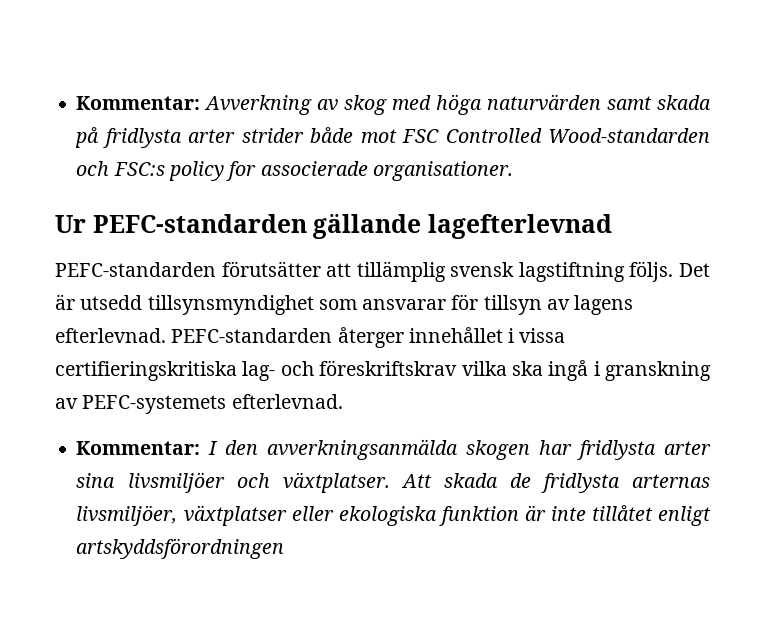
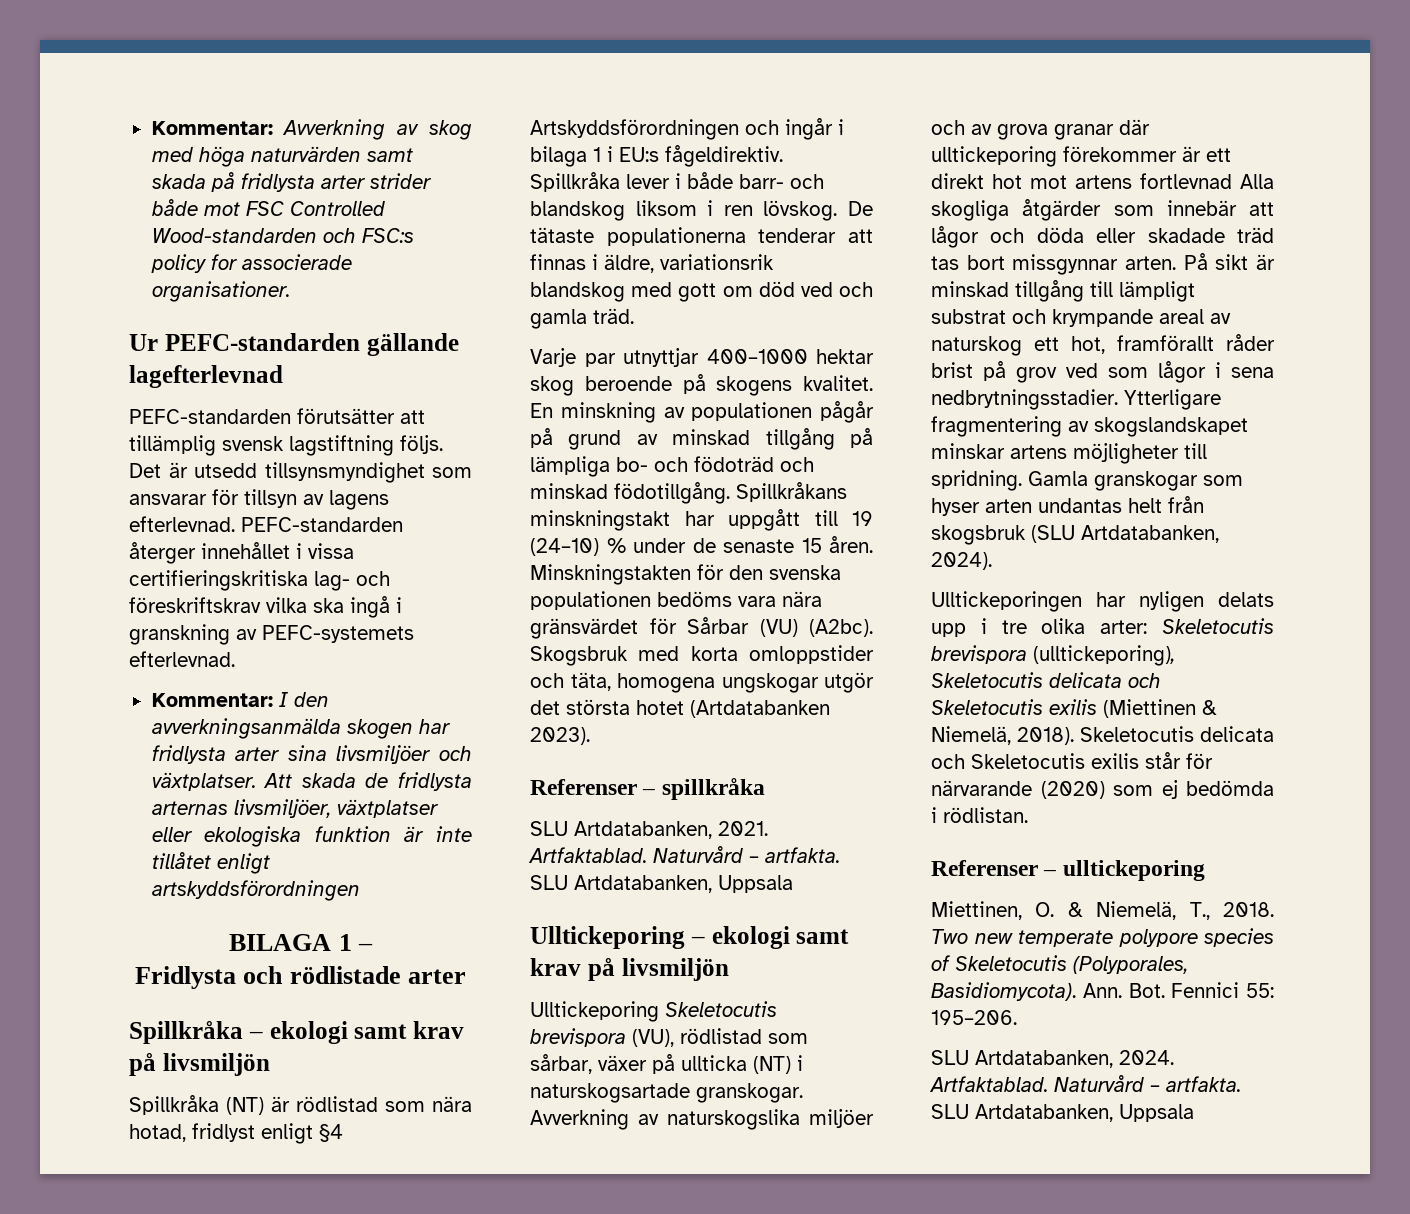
(285, 548) none -> [229,934,373,951] [135,966,466,989] [129,1020,464,1044] [129,1052,270,1076] [129,1095,472,1115] [129,1123,343,1144] [530,118,844,140] [530,145,783,167] [530,172,824,192] [530,200,873,221] [530,227,873,246] [530,254,774,273] [530,281,873,302] [530,308,634,329] [530,348,874,367] [530,374,873,396] [530,401,874,423] [530,428,873,450] [530,456,814,477] [530,482,847,504] [530,509,873,531] [530,536,873,556] [530,564,841,585] [530,591,822,610] [530,617,873,639] [530,645,874,666] [530,672,874,693] [530,699,830,718] [530,727,590,745] [530,778,765,800] [530,821,768,839] [528,846,840,863] [530,875,793,893] [530,926,850,949] [530,957,729,981] [530,1001,777,1022] [530,1028,808,1047] [530,1054,803,1074] [530,1083,803,1103] [530,1109,874,1130] [931,119,1150,140] [931,146,1231,167] [931,173,1274,189] [931,199,1274,221] [931,226,1274,248] [931,253,1275,275] [931,280,1195,302] [931,309,1231,327] [931,334,1275,356] [931,361,1274,383] [931,389,1221,410] [931,416,1248,437] [931,443,1207,464] [931,470,1243,491] [931,496,1204,516] [931,525,1219,545] [931,552,992,570] [931,591,1274,612] [931,618,1274,637] [931,645,1175,666] [931,672,1161,688] [931,699,1217,718] [931,726,1274,745] [931,752,1213,769] [931,780,1274,799] [931,807,1028,823] [931,860,1205,881] [931,901,1274,920] [931,928,1274,947] [931,955,1188,974] [931,982,1274,1001] [931,1010,1017,1025] [931,1050,1174,1068] [929,1075,1241,1092] [931,1104,1194,1122] // BILAGA 1 – // Fridlysta och rödlistade arter // Spillkråka – ekologi samt krav på livsmiljön // Spillkråka (NT) är rödlistad som nära hotad, fridlyst enligt §4 Artskyddsförordningen och ingår i bilaga 1 i EU:s fågeldirektiv. Spillkråka lever i både barr- och blandskog liksom i ren lövskog. De tätaste populationerna tenderar att finnas i äldre, variationsrik blandskog med gott om död ved och gamla träd. // Varje par utnyttjar 400–1000 hektar skog beroende på skogens kvalitet. En minskning av populationen pågår på grund av minskad tillgång på lämpliga bo- och födoträd och minskad födotillgång. Spillkråkans minskningstakt har uppgått till 19 (24–10) % under de senaste 15 åren. Minskningstakten för den svenska populationen bedöms vara nära gränsvärdet för Sårbar (VU) (A2bc). Skogsbruk med korta omloppstider och täta, homogena ungskogar utgör det största hotet (Artdatabanken 2023). // Referenser – spillkråka // SLU Artdatabanken, 2021. Artfaktablad. Naturvård – artfakta. SLU Artdatabanken, Uppsala // Ulltickeporing – ekologi samt krav på livsmiljön // Ulltickeporing Skeletocutis brevispora (VU), rödlistad som sårbar, växer på ullticka (NT) i naturskogsartade granskogar. Avverkning av naturskogslika miljöer och av grova granar där ulltickeporing förekommer är ett direkt hot mot artens fortlevnad Alla skogliga åtgärder som innebär att lågor och döda eller skadade träd tas bort missgynnar arten. På sikt är minskad tillgång till lämpligt substrat och krympande areal av naturskog ett hot, framförallt råder brist på grov ved som lågor i sena nedbrytningsstadier. Ytterligare fragmentering av skogslandskapet minskar artens möjligheter till spridning. Gamla granskogar som hyser arten undantas helt från skogsbruk (SLU Artdatabanken, 2024). // Ulltickeporingen har nyligen delats upp i tre olika arter: Skeletocutis brevispora (ulltickeporing), Skeletocutis delicata och Skeletocutis exilis (Miettinen & Niemelä, 2018). Skeletocutis delicata och Skeletocutis exilis står för närvarande (2020) som ej bedömda i rödlistan. // Referenser – ulltickeporing // Miettinen, O. & Niemelä, T., 2018. Two new temperate polypore species of Skeletocutis (Polyporales, Basidiomycota). Ann. Bot. Fennici 55: 195–206. // SLU Artdatabanken, 2024. Artfaktablad. Naturvård – artfakta. SLU Artdatabanken, Uppsala

